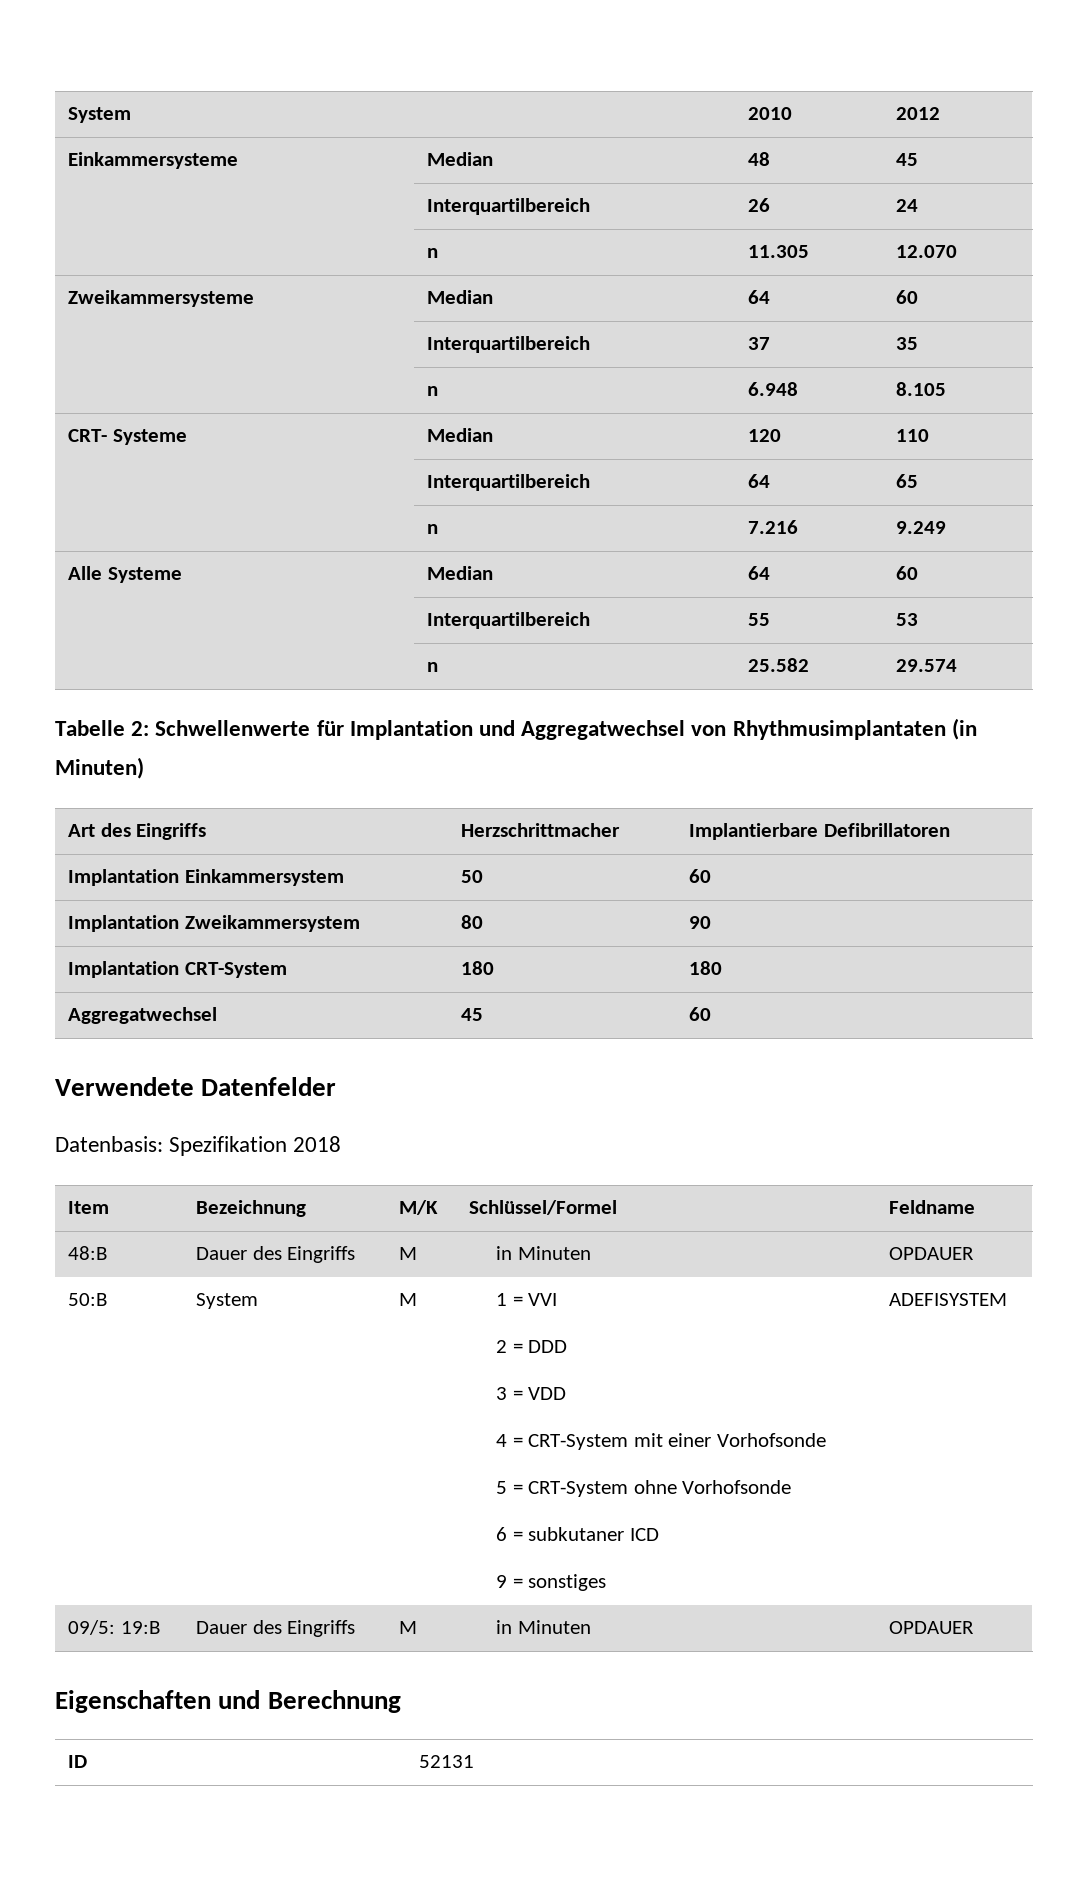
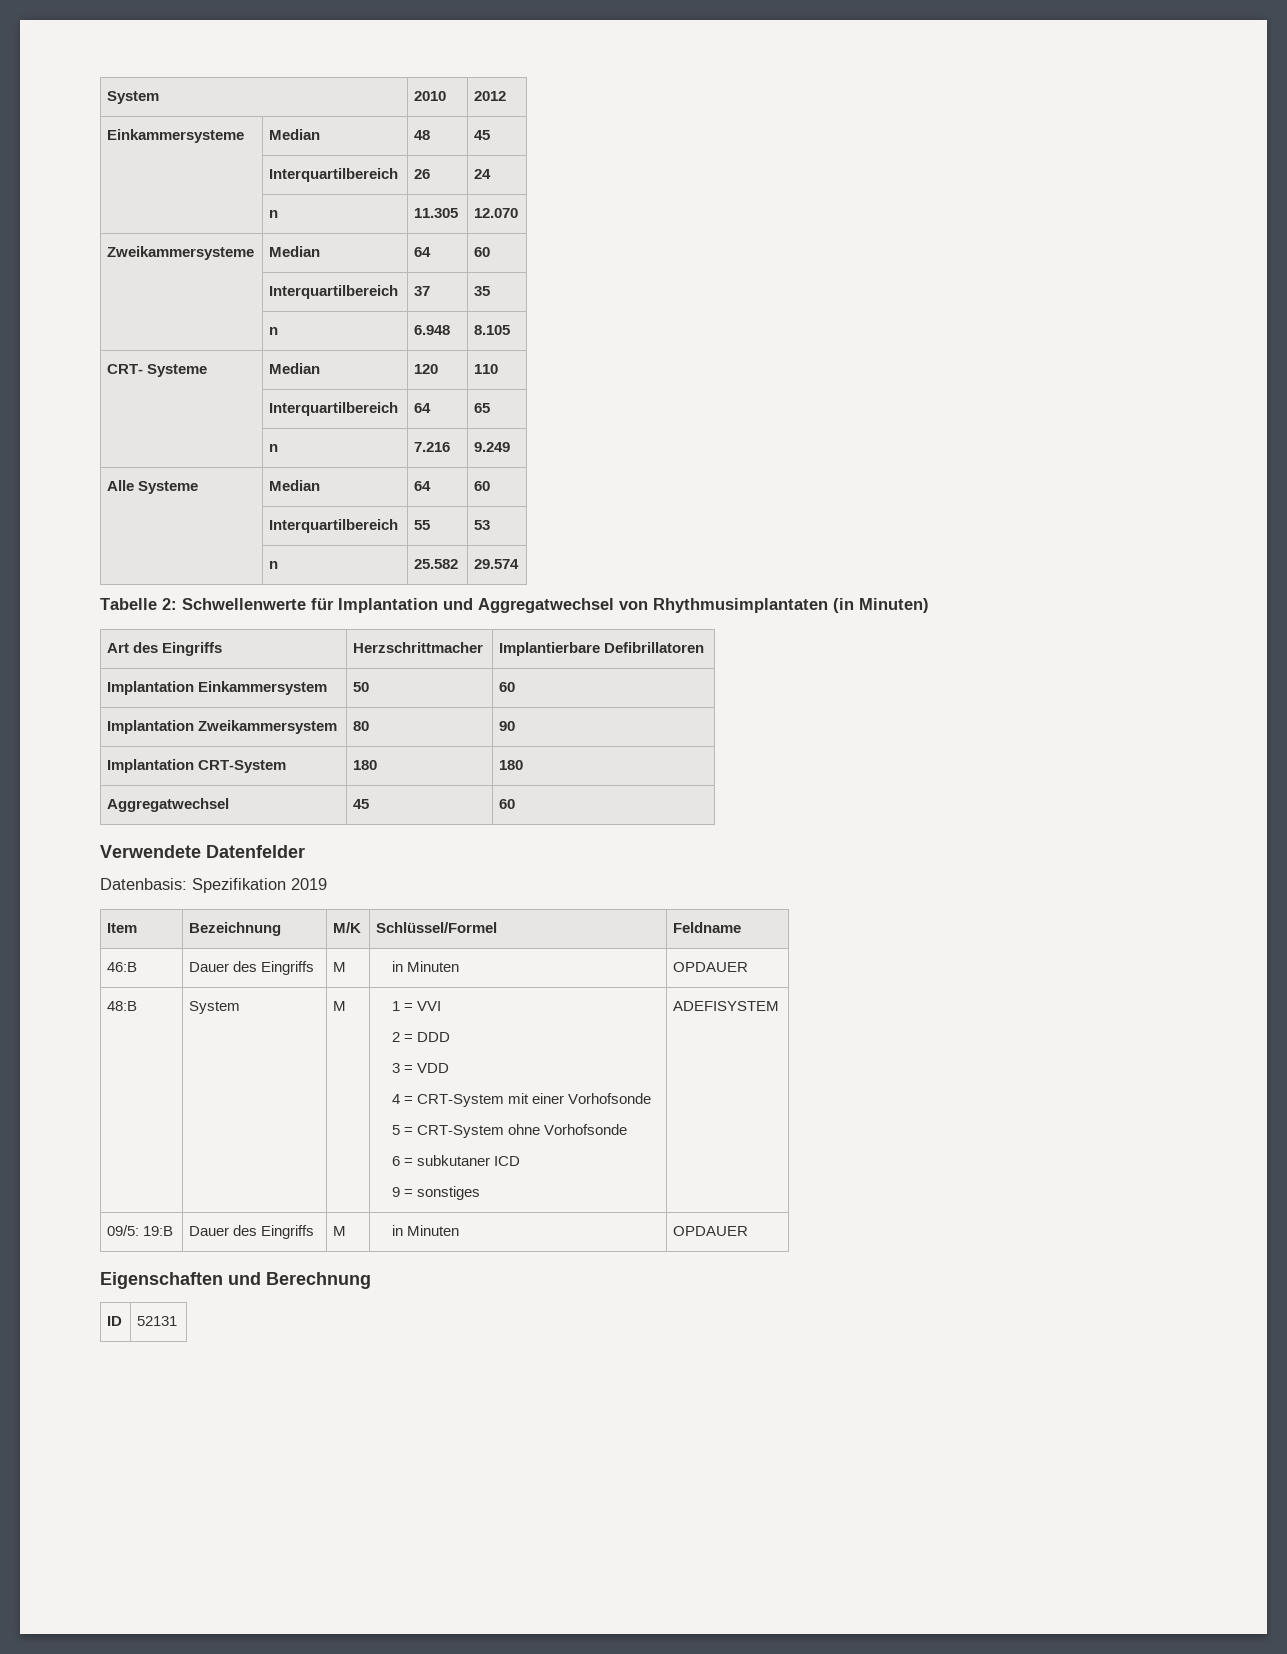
[293,1136,342,1152] 2018 -> [291,878,327,890] 2019
[67,1246,107,1260] [195,1246,356,1263] [398,1247,417,1260] [495,1246,591,1260] [888,1247,974,1260] [67,1293,107,1306] 48:B | Dauer des Eingriffs | M | in Minuten | OPDAUER // 50:B -> [107,962,138,972] [189,961,315,975] [333,962,347,972] [391,961,459,972] [673,962,749,972] [107,1001,138,1011] 46:B | Dauer des Eingriffs | M | in Minuten | OPDAUER // 48:B

